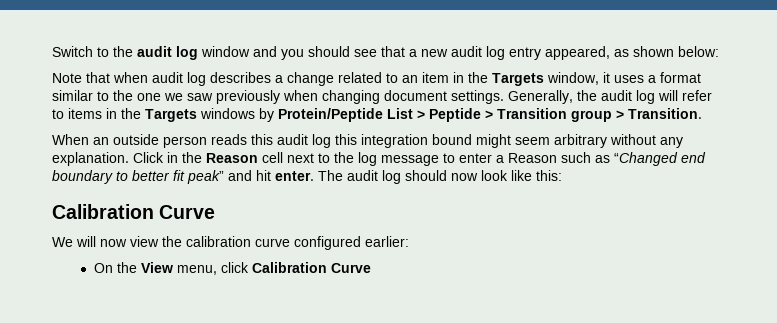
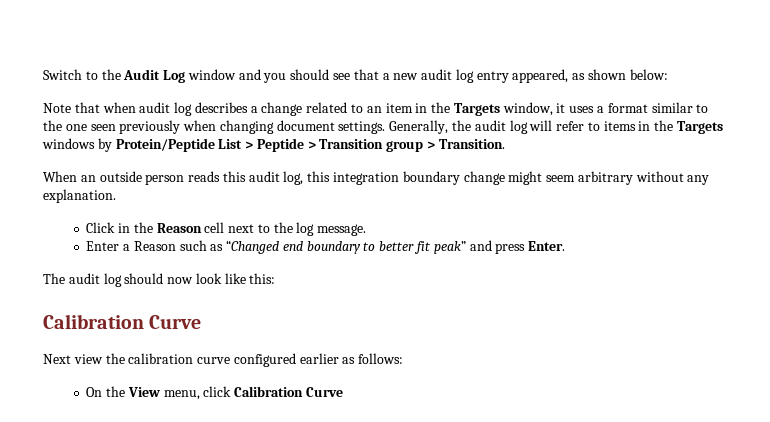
[137,46,198,60] audit log -> [123,69,186,83] Audit Log
[164,93,213,101] we saw -> [90,124,116,131] seen
[312,134,331,148] log -> [283,171,304,185] log,
[432,134,472,145] bound -> [402,171,505,185] boundary change
(129, 159) none -> (116, 196) //
[381,153,492,166] message to enter -> [317,224,367,236] [86,241,120,251] message. // Enter
[256,170,314,181] hit enter. -> [495,241,566,254] press Enter. //
[52,236,127,247] We will now -> [43,354,71,364] Next
[365,236,409,247] earlier: -> [299,353,404,364] earlier as follows:

